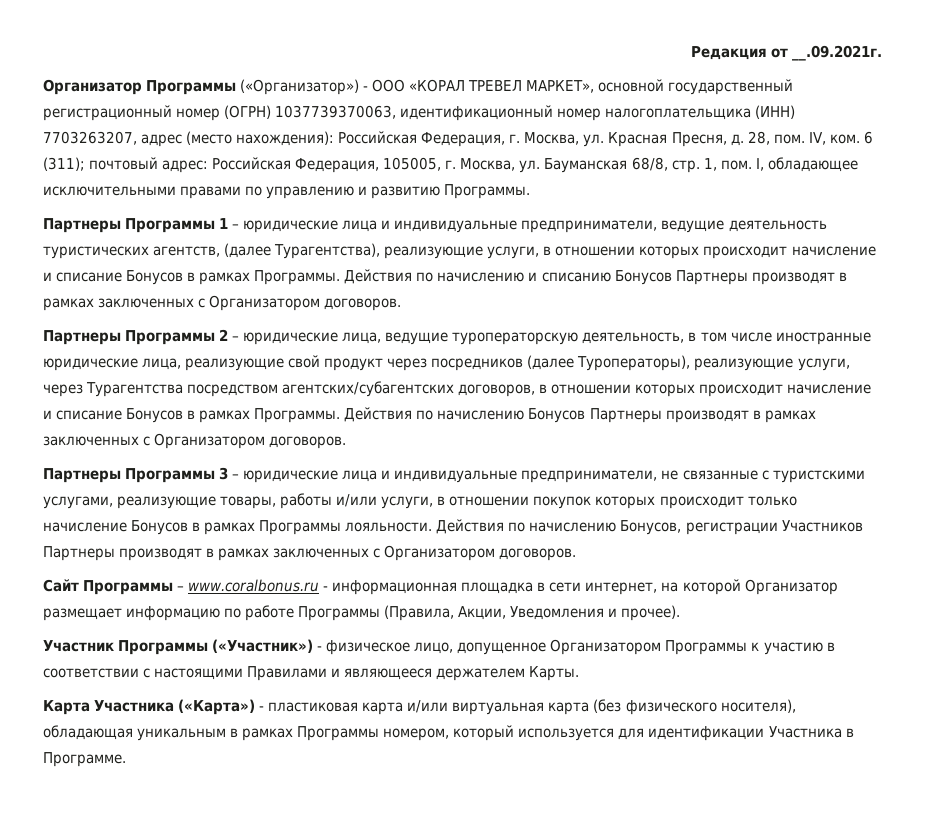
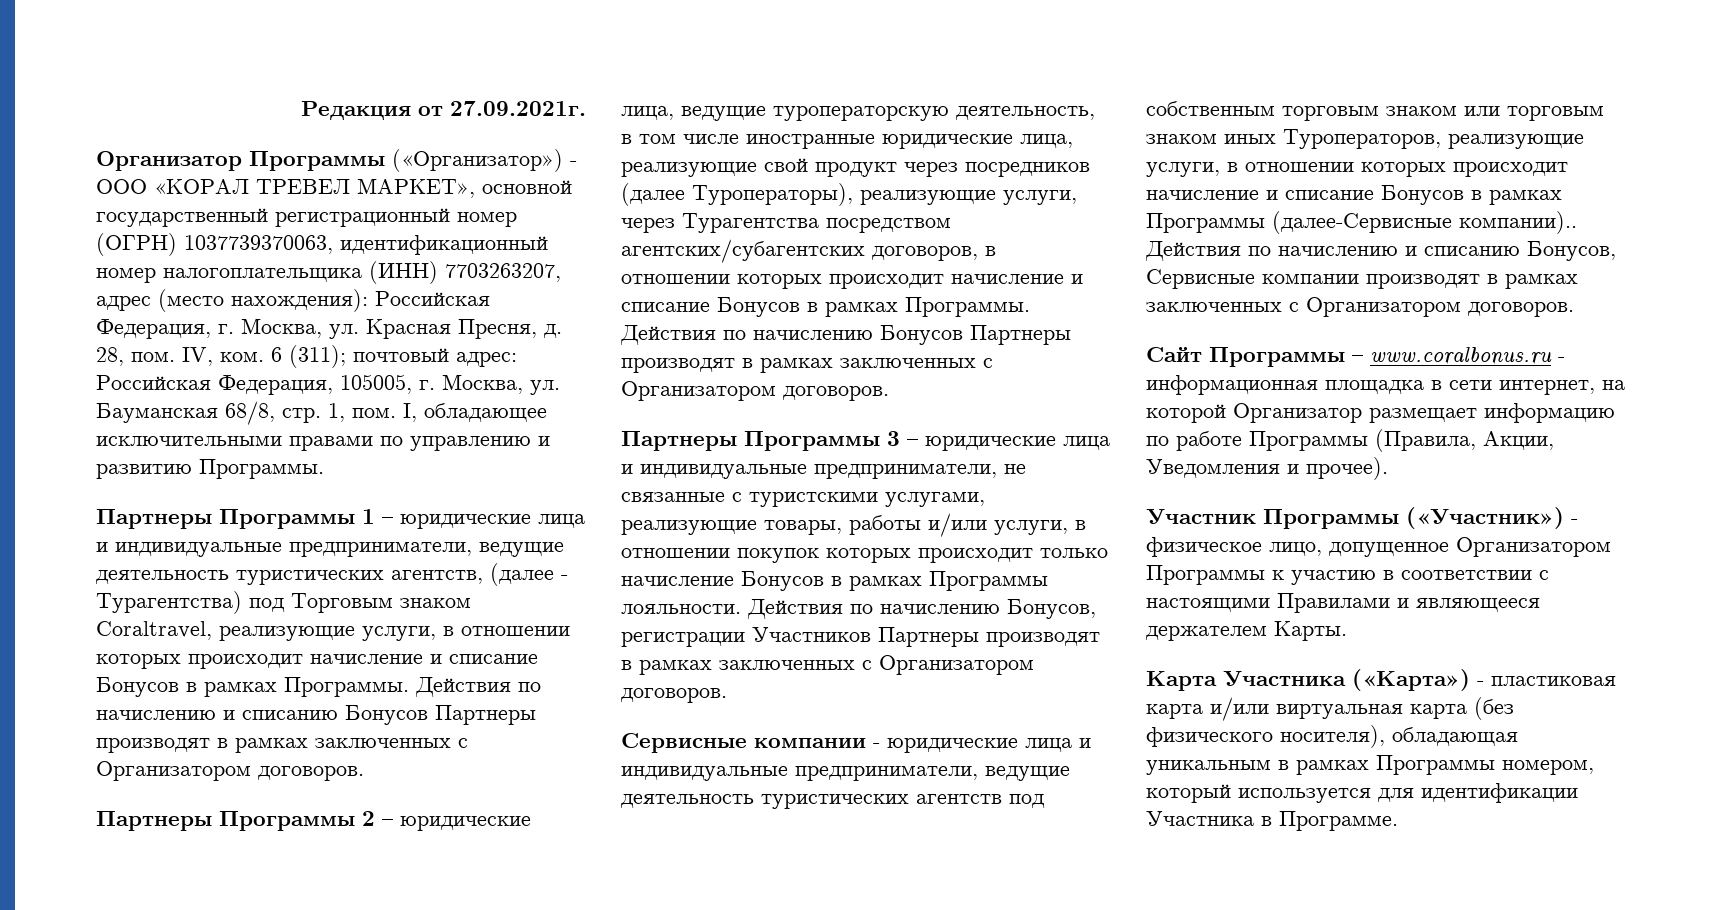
[791,45,882,61] __.09.2021г. -> [450,101,586,116] 27.09.2021г.
[274,243,381,259] Турагентства), -> [561,575,568,580] [96,591,471,614] [96,621,212,640] - Турагентства) под Торговым знаком Coraltravel,
(577, 554) none -> [621,733,1091,753] [621,766,1070,781] [621,794,1045,809] [1146,101,1604,121] [1146,129,1584,149] [1146,162,1568,177] [1146,185,1562,205] [1146,211,1577,234] [1145,241,1616,261] [1146,269,1578,289] [1146,297,1574,317] // Сервисные компании - юридические лица и индивидуальные предприниматели, ведущие деятельность туристических агентств под собственным торговым знаком или торговым знаком иных Туроператоров, реализующие услуги, в отношении которых происходит начисление и списание Бонусов в рамках Программы (далее-Сервисные компании).. Действия по начислению и списанию Бонусов, Сервисные компании производят в рамках заключенных с Организатором договоров.

